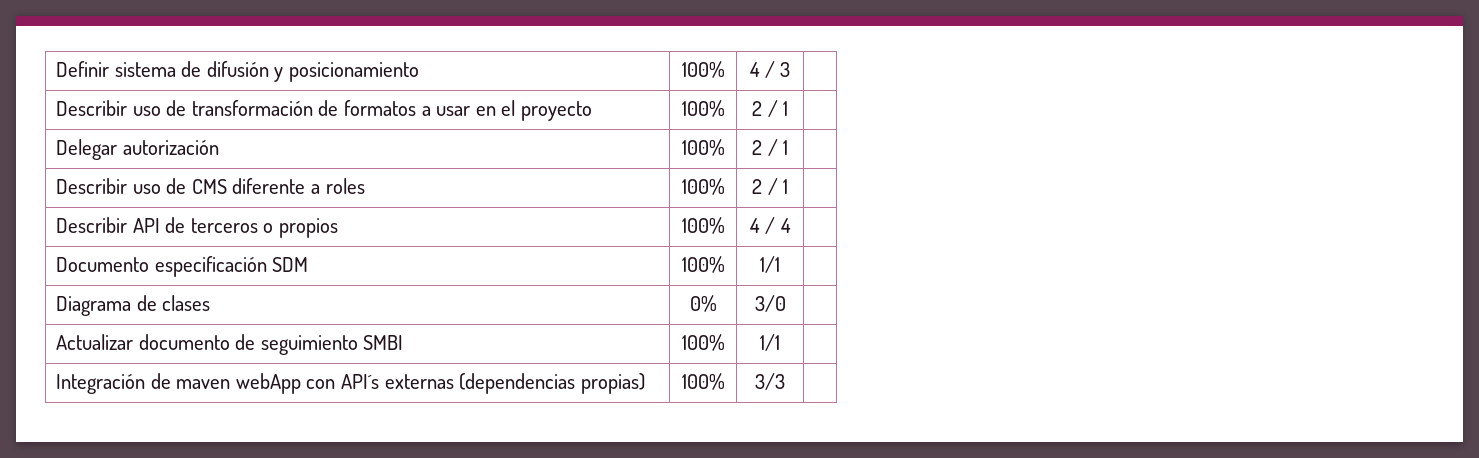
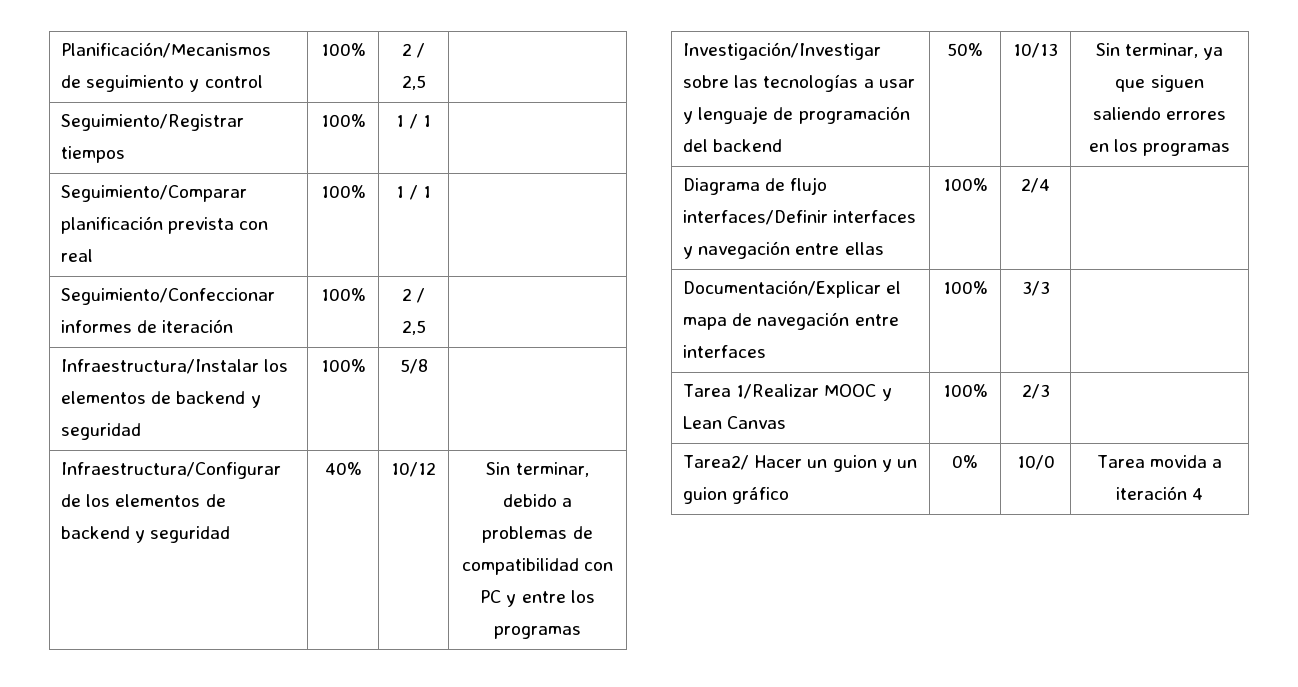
[56,61,419,82] [681,61,725,78] [749,61,791,78] [56,100,592,121] [681,100,725,117] [751,100,789,117] [56,139,219,160] [681,139,725,156] [751,139,789,156] [56,178,365,194] [681,178,725,195] [751,178,789,195] [56,217,338,238] [681,217,725,234] [750,217,791,234] [56,256,309,277] [681,256,725,273] [760,256,780,273] [56,295,211,316] [689,295,717,312] [754,295,786,312] [56,334,404,355] [681,334,725,351] [760,334,780,351] [56,373,645,394] [681,373,725,390] [755,373,785,390] Definir sistema de difusión y posicionamiento | 100% | 4 / 3 | // Describir uso de transformación de formatos a usar en el proyecto | 100% | 2 / 1 | // Delegar autorización | 100% | 2 / 1 | // Describir uso de CMS diferente a roles | 100% | 2 / 1 | // Describir API de terceros o propios | 100% | 4 / 4 | // Documento especificación SDM | 100% | 1/1 | // Diagrama de clases | 0% | 3/0 | // Actualizar documento de seguimiento SMBI | 100% | 1/1 | // Integración de maven webApp con API´s externas (dependencias propias) | 100% | 3/3 | -> [61,42,272,58] [61,75,263,92] [320,43,366,56] [401,43,426,58] [401,75,426,90] [61,114,245,131] [61,146,126,163] [320,114,366,127] [396,114,431,129] [61,185,248,202] [61,216,269,234] [61,249,94,262] [320,185,366,198] [396,185,431,200] [61,288,276,305] [61,319,234,333] [320,288,366,301] [401,288,426,303] [401,320,426,335] [61,359,289,374] [61,391,261,408] [61,423,142,440] [320,359,366,372] [399,359,428,374] [61,462,282,479] [61,494,226,507] [61,526,231,543] [324,462,362,475] [391,462,436,477] [486,462,589,477] [502,494,573,507] [482,526,593,543] [461,558,614,575] [480,590,595,607] [494,626,581,639] [683,42,882,60] [683,74,915,92] [683,106,910,124] [683,139,783,152] [947,43,983,56] [1013,43,1058,58] [1095,43,1224,60] [1115,75,1204,92] [1092,107,1227,120] [1088,139,1231,156] [683,177,828,195] [683,210,917,225] [683,241,884,259] [942,178,988,191] [1021,178,1050,193] [683,280,902,298] [683,312,899,330] [683,345,767,358] [942,281,988,294] [1021,281,1050,296] [683,384,892,401] [683,416,787,429] [942,384,988,397] [1021,384,1050,399] [683,455,917,472] [683,487,790,504] [952,455,978,468] [1016,455,1055,470] [1096,455,1223,468] [1115,486,1204,500] Planificación/Mecanismos de seguimiento y control | 100% | 2 / 2,5 | // Seguimiento/Registrar tiempos | 100% | 1 / 1 | // Seguimiento/Comparar planificación prevista con real | 100% | 1 / 1 | // Seguimiento/Confeccionar informes de iteración | 100% | 2 / 2,5 | // Infraestructura/Instalar los elementos de backend y seguridad | 100% | 5/8 | // Infraestructura/Configurar de los elementos de backend y seguridad | 40% | 10/12 | Sin terminar, debido a problemas de compatibilidad con PC y entre los programas // Investigación/Investigar sobre las tecnologías a usar y lenguaje de programación del backend | 50% | 10/13 | Sin terminar, ya que siguen saliendo errores en los programas // Diagrama de flujo interfaces/Definir interfaces y navegación entre ellas | 100% | 2/4 | // Documentación/Explicar el mapa de navegación entre interfaces | 100% | 3/3 | // Tarea 1/Realizar MOOC y Lean Canvas | 100% | 2/3 | // Tarea2/ Hacer un guion y un guion gráfico | 0% | 10/0 | Tarea movida a iteración 4

